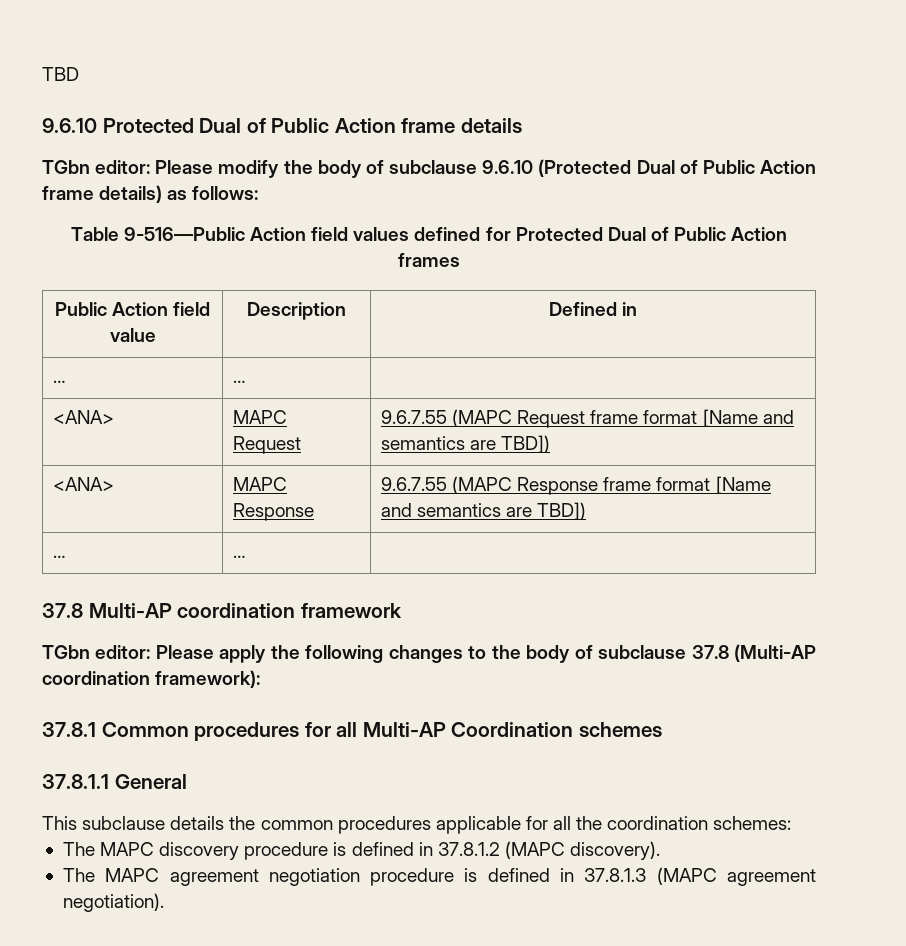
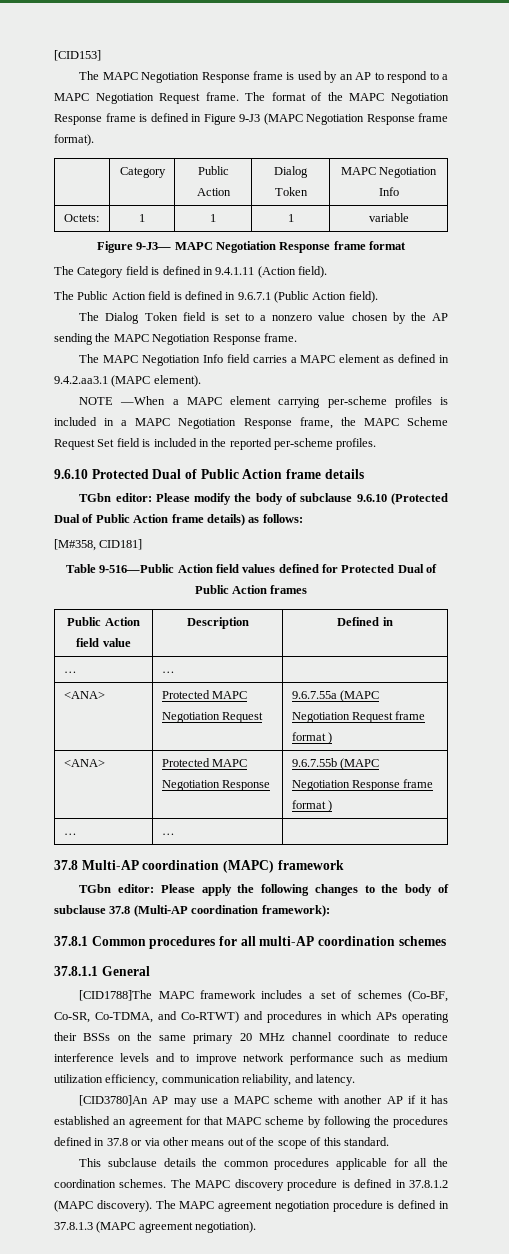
[42,67,79,81] TBD -> [54,50,101,61] [79,71,448,83] [54,92,449,104] [54,113,448,125] [54,134,94,146] [119,167,166,178] [197,166,229,175] [196,188,231,196] [274,166,308,178] [274,187,308,196] [340,167,438,178] [378,187,399,196] [63,214,99,222] [139,214,145,222] [210,214,216,222] [287,214,294,222] [368,213,409,222] [96,241,407,253] [54,266,327,278] [54,291,378,303] [79,312,448,324] [54,333,297,345] [79,354,450,366] [54,375,201,387] [79,396,449,408] [54,417,448,429] [54,438,377,450] [CID153] // The MAPC Negotiation Response frame is used by an AP to respond to a MAPC Negotiation Request frame. The format of the MAPC Negotiation Response frame is defined in Figure 9-J3 (MAPC Negotiation Response frame format). // | Category | Public Action | Dialog Token | MAPC Negotiation Info // Octets: | 1 | 1 | 1 | variable // Figure 9-J3— MAPC Negotiation Response frame format // The Category field is defined in 9.4.1.11 (Action field). // The Public Action field is defined in 9.6.7.1 (Public Action field). // The Dialog Token field is set to a nonzero value chosen by the AP sending the MAPC Negotiation Response frame. // The MAPC Negotiation Info field carries a MAPC element as defined in 9.4.2.aa3.1 (MAPC element). // NOTE —When a MAPC element carrying per-scheme profiles is included in a MAPC Negotiation Response frame, the MAPC Scheme Request Set field is included in the reported per-scheme profiles.
(259, 193) none -> [54,539,143,551] // [M#358, CID181]
[232,410,287,424] [232,436,301,454] [380,409,794,428] [380,435,551,453] [52,477,114,491] [232,477,287,491] [232,503,314,521] [380,476,771,495] [380,502,587,520] MAPC Request | 9.6.7.55 (MAPC Request frame format [Name and semantics are TBD]) // <ANA> | MAPC Response | 9.6.7.55 (MAPC Response frame format [Name and semantics are TBD]) -> [161,690,248,699] [161,712,264,723] [291,690,380,702] [291,711,426,723] [291,732,333,744] [63,759,105,767] [161,758,248,767] [161,780,271,791] [291,758,380,770] [291,779,434,791] [291,800,333,812] Protected MAPC Negotiation Request | 9.6.7.55a (MAPC Negotiation Request frame format ) // <ANA> | Protected MAPC Negotiation Response | 9.6.7.55b (MAPC Negotiation Response frame format )
(296, 610) none -> [222,860,274,873] (MAPC)
[362,722,574,737] Multi-AP Coordination -> [259,936,395,946] multi-AP coordination
(187, 781) none -> [79,990,448,1002] [54,1011,449,1023] [54,1032,448,1044] [54,1053,449,1065] [54,1074,355,1086] [79,1095,448,1107] [54,1116,448,1128] [54,1137,389,1149] // [CID1788]The MAPC framework includes a set of schemes (Co-BF, Co-SR, Co-TDMA, and Co-RTWT) and procedures in which APs operating their BSSs on the same primary 20 MHz channel coordinate to reduce interference levels and to improve network performance such as medium utilization efficiency, communication reliability, and latency. // [CID3780]An AP may use a MAPC scheme with another AP if it has established an agreement for that MAPC scheme by following the procedures defined in 37.8 or via other means out of the scope of this standard.
[713,816,792,830] schemes: // -> [119,1179,167,1188] schemes.
(661, 850) // -> (152, 1206) none

